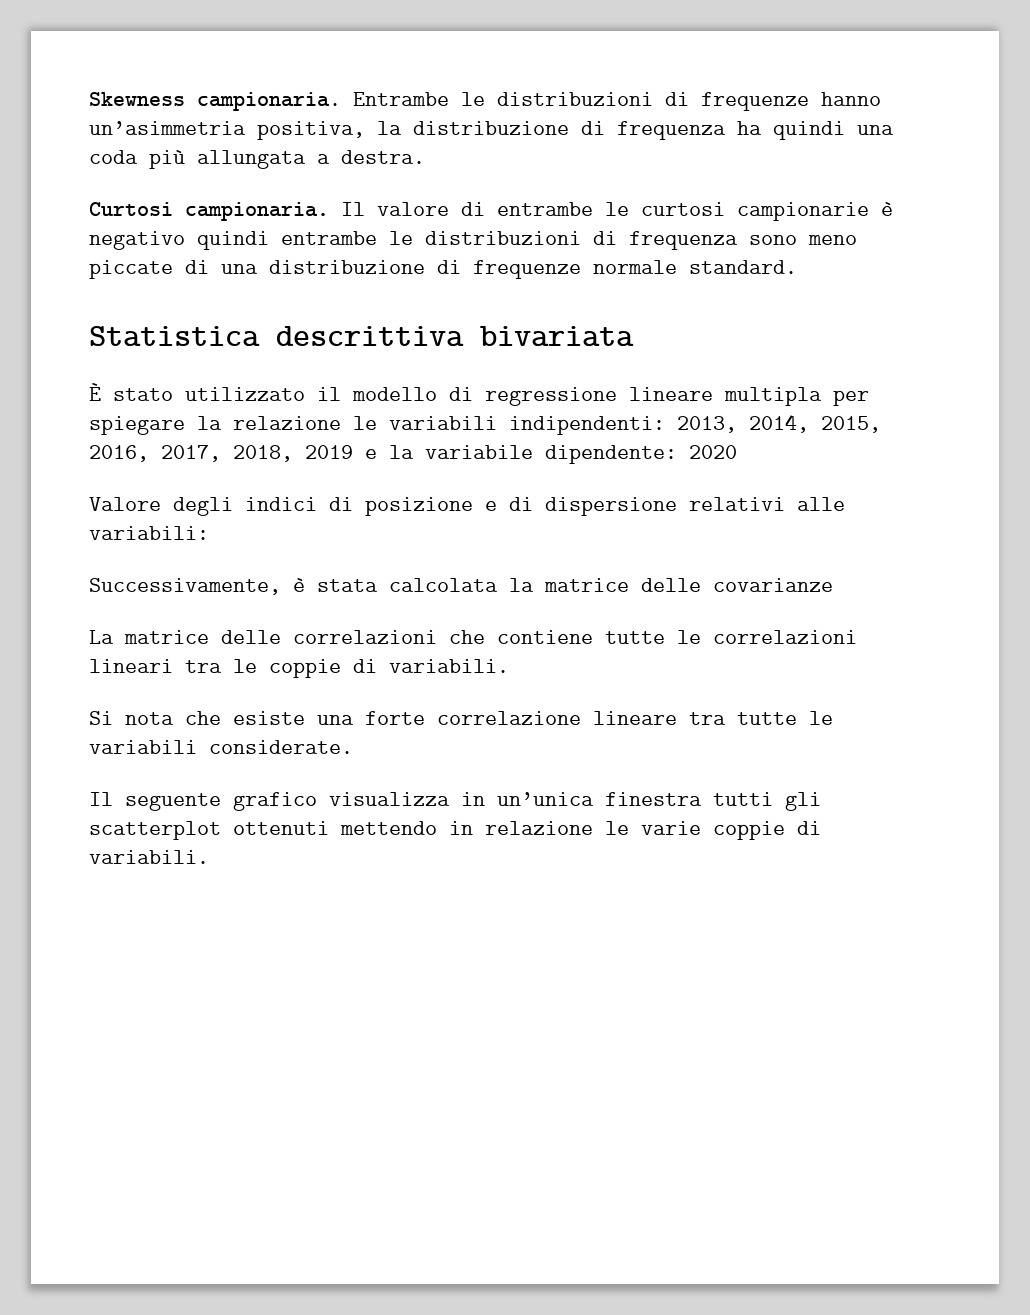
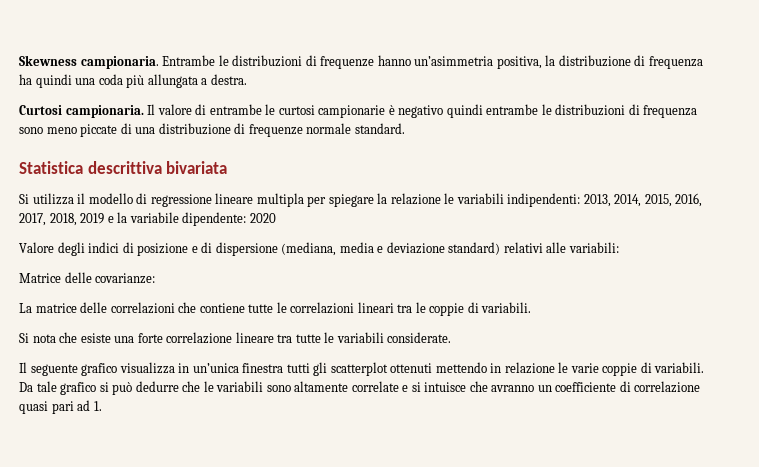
[89,383,305,401] È stato utilizzato -> [19,193,74,205] Si utilizza
[689,497,845,511] [89,526,209,540] [89,578,833,595] relativi alle variabili: // Successivamente, è stata calcolata la matrice delle covarianze -> [281,242,619,256] [19,272,156,284] (mediana, media e deviazione standard) relativi alle variabili: // Matrice delle covarianze:
(209, 857) none -> [19,381,701,395] [19,400,102,414] Da tale grafico si può dedurre che le variabili sono altamente correlate e si intuisce che avranno un coefficiente di correlazione quasi pari ad 1.

